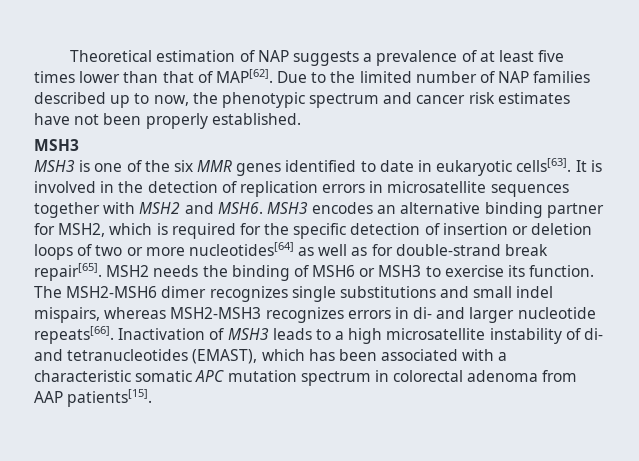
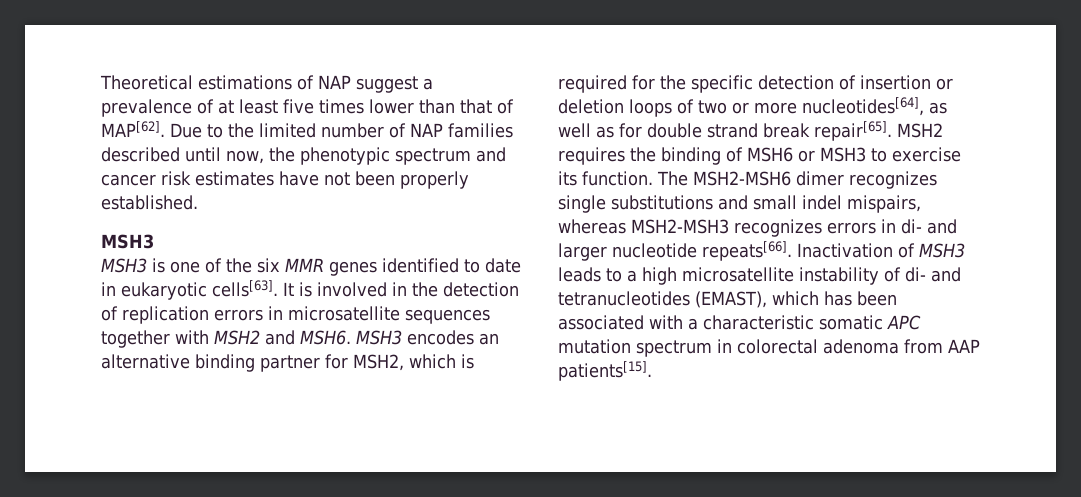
[156,50,359,66] estimation of NAP suggests -> [198,75,418,93] estimations of NAP suggest
[110,93,150,108] up to -> [185,147,221,162] until
[188,242,294,256] nucleotides[64] -> [802,97,924,116] nucleotides[64],
[395,244,501,256] double-strand -> [647,123,758,138] double strand
[153,265,199,277] needs -> [558,147,625,165] requires

